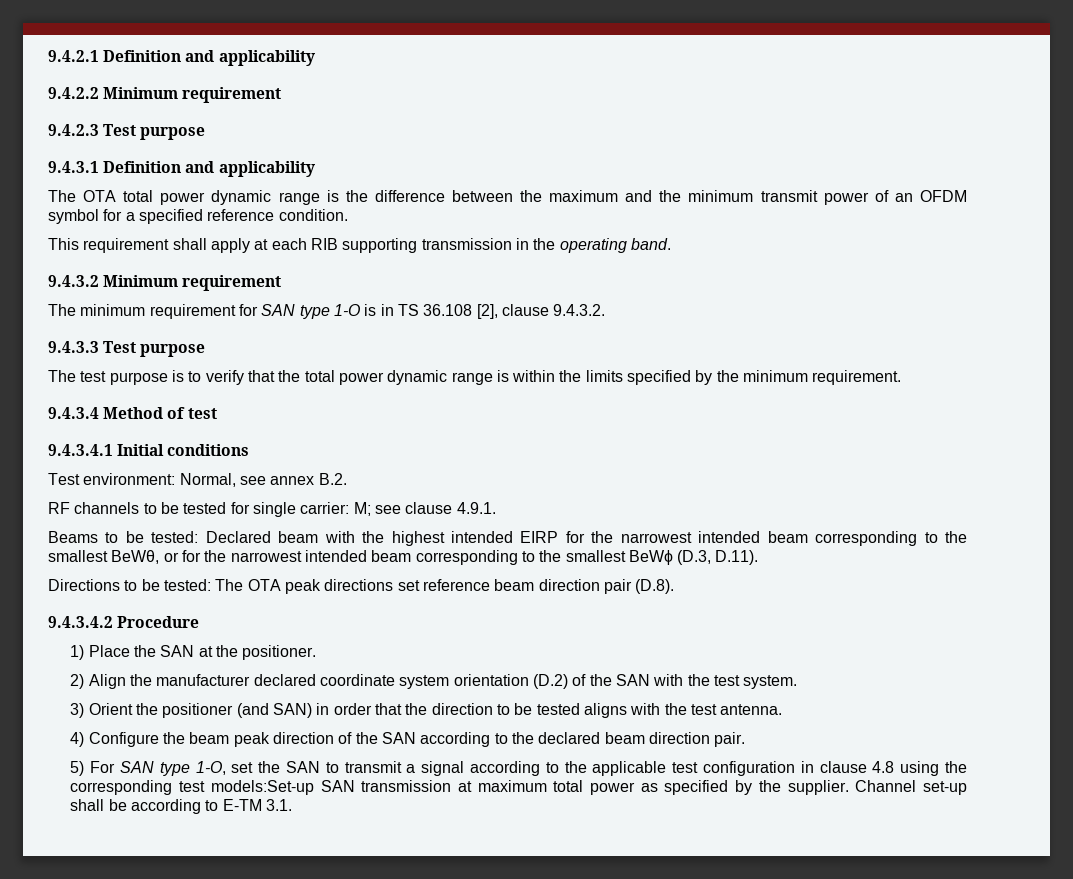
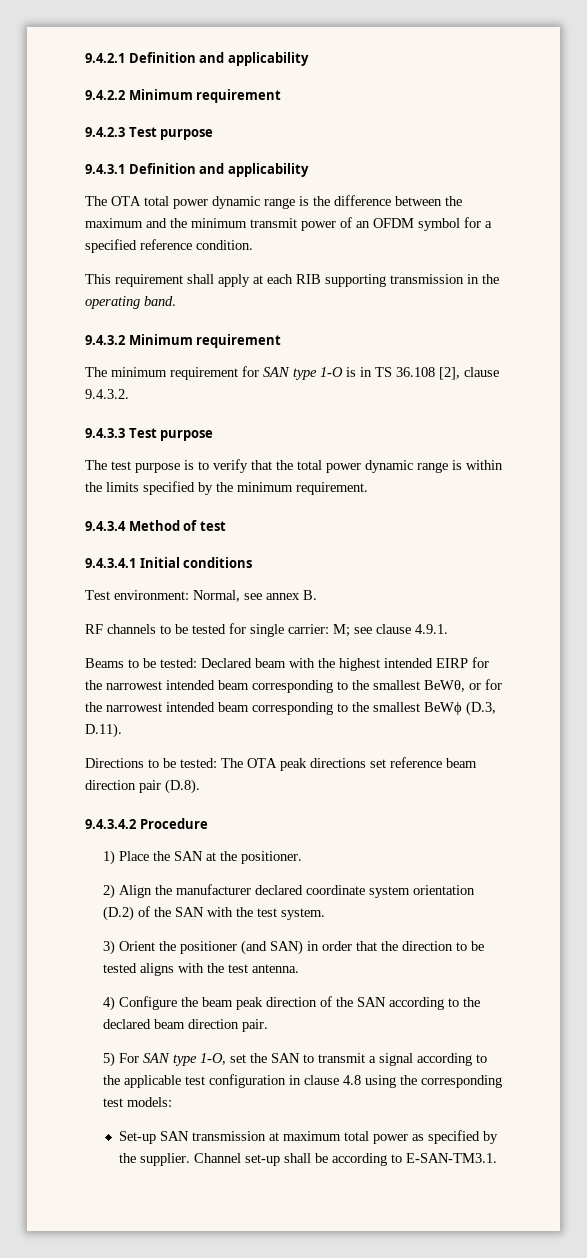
[318,473,347,485] B.2. -> [303,590,317,600] B.
[210,780,314,795] models:Set-up -> [126,1097,172,1107] [118,1131,156,1144] models: // Set-up
[222,799,292,811] E-TM 3.1. -> [405,1153,497,1163] E-SAN-TM3.1.

